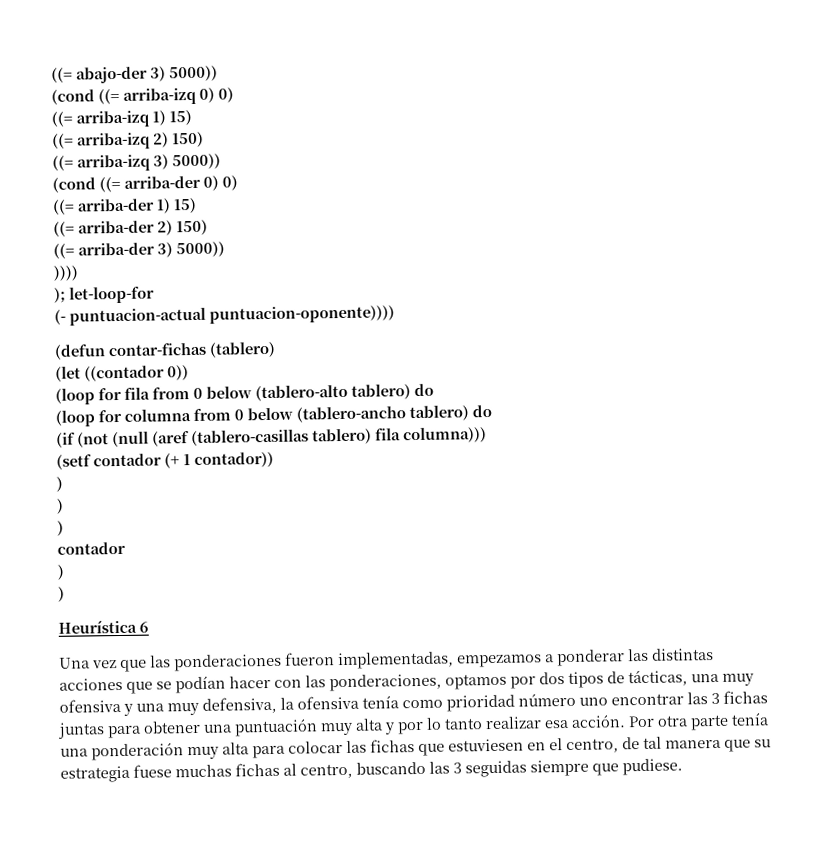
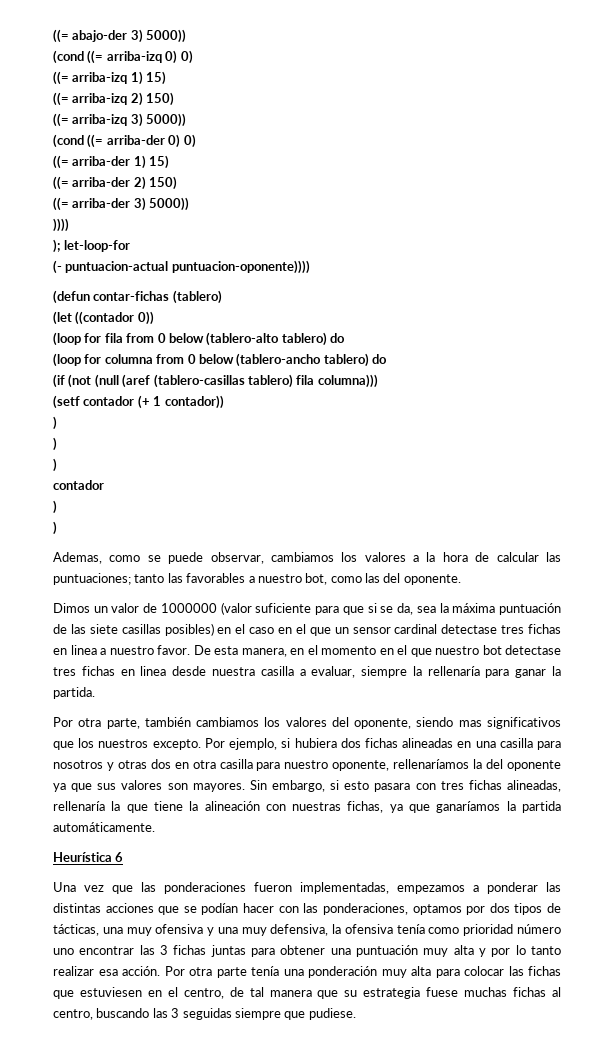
(65, 594) none -> [53,552,561,564] [53,573,461,585] [53,602,562,615] [53,623,561,636] [53,645,561,657] [53,666,561,678] [53,687,95,699] [53,717,561,729] [53,738,561,750] [53,759,561,771] [53,780,562,792] [53,801,562,813] [53,822,155,832] // Ademas, como se puede observar, cambiamos los valores a la hora de calcular las puntuaciones; tanto las favorables a nuestro bot, como las del oponente. // Dimos un valor de 1000000 (valor suficiente para que si se da, sea la máxima puntuación de las siete casillas posibles) en el caso en el que un sensor cardinal detectase tres fichas en linea a nuestro favor. De esta manera, en el momento en el que nuestro bot detectase tres fichas en linea desde nuestra casilla a evaluar, siempre la rellenaría para ganar la partida. // Por otra parte, también cambiamos los valores del oponente, siendo mas significativos que los nuestros excepto. Por ejemplo, si hubiera dos fichas alineadas en una casilla para nosotros y otras dos en otra casilla para nuestro oponente, rellenaríamos la del oponente ya que sus valores son mayores. Sin embargo, si esto pasara con tres fichas alineadas, rellenaría la que tiene la alineación con nuestras fichas, ya que ganaríamos la partida automáticamente.

